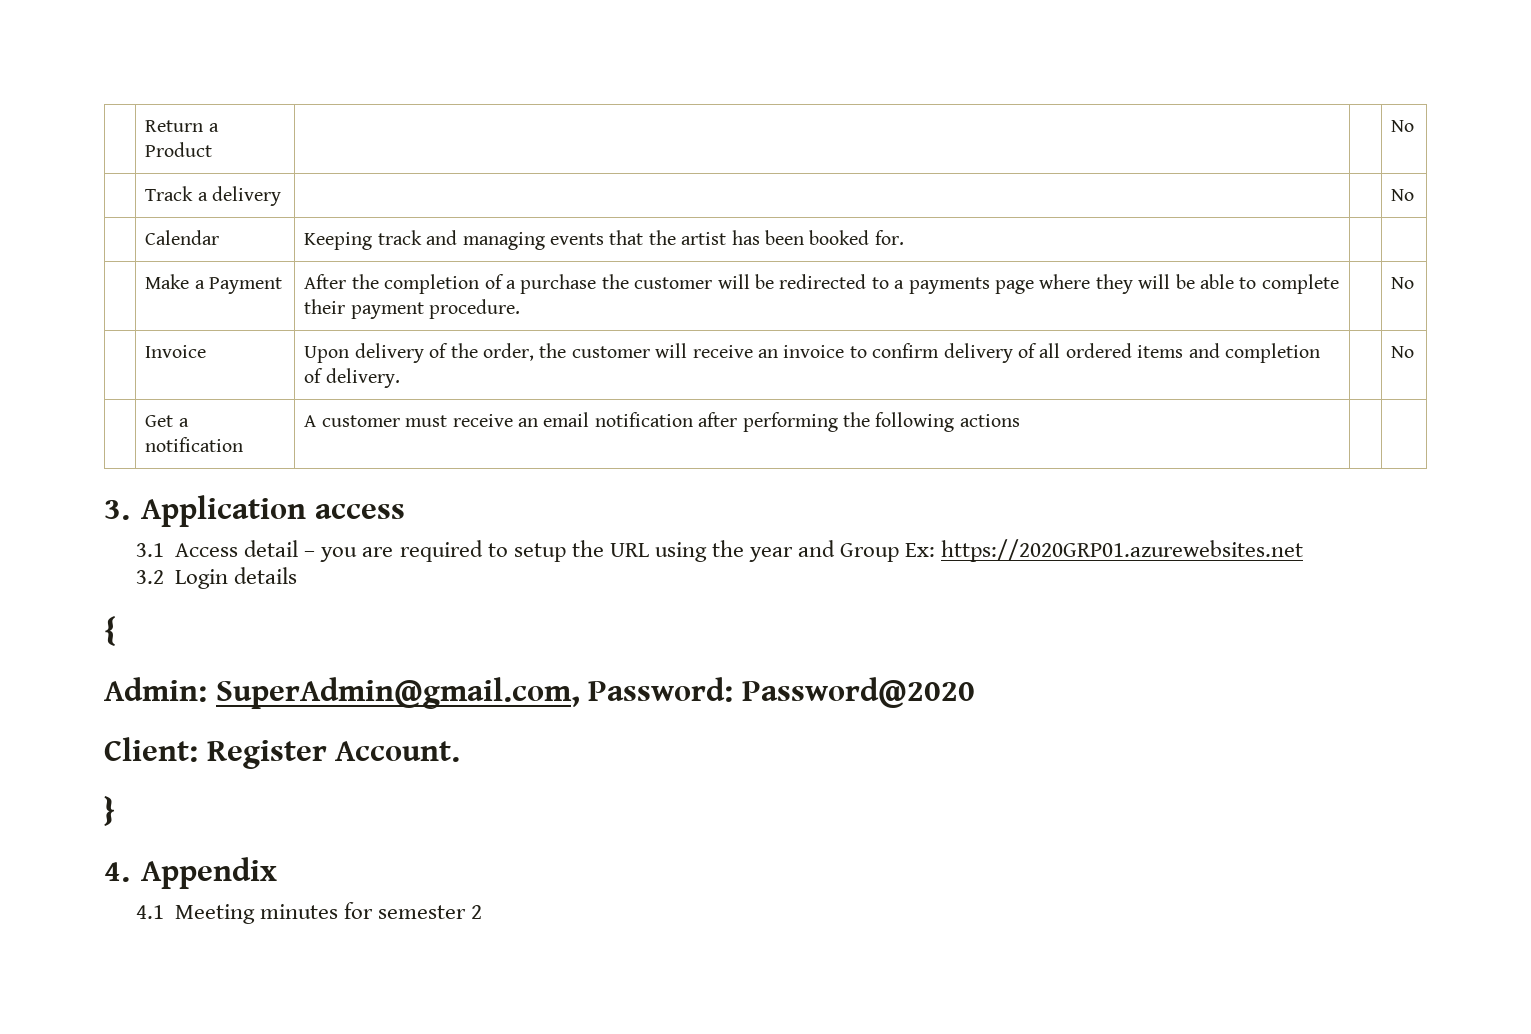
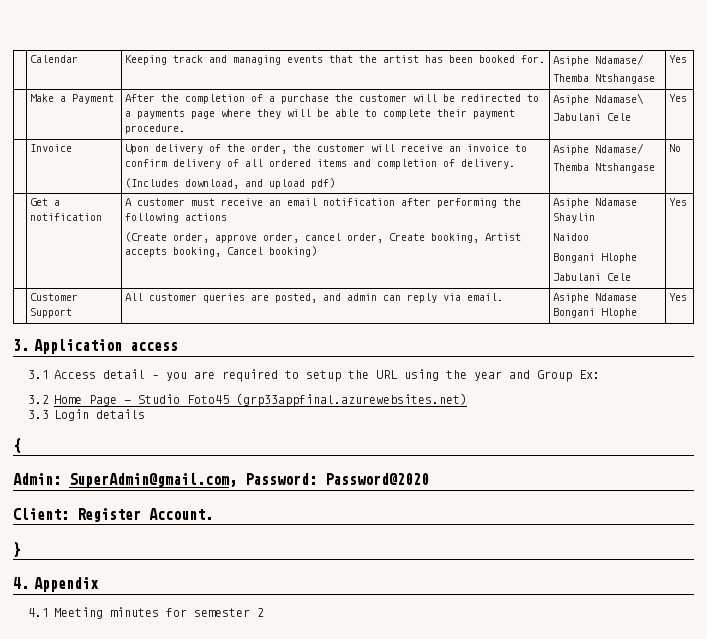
[145,120,219,132] [145,142,213,157] [1391,120,1415,132] [145,186,282,206] [1391,189,1415,201] | Return a Product | | | No // | Track a delivery | | | No // -> (30, 59) none
(904, 237) | -> [553,54,645,66] [553,74,656,84] [669,55,688,63] Asiphe Ndamase/ // Themba Ntshangase | Yes
[1391,277,1415,289] | No -> [553,93,645,105] [553,113,632,121] [669,94,688,102] Asiphe Ndamase\ // Jabulani Cele | Yes
(400, 378) | -> [125,178,336,189] [553,143,645,155] [553,163,656,173] // (Includes download, and upload pdf) | Asiphe Ndamase/ // Themba Ntshangase
(1020, 420) | | -> [125,232,522,243] [125,246,318,257] [553,198,638,208] [553,213,596,223] [553,233,590,241] [553,253,638,263] [553,273,632,281] [669,198,688,206] [30,293,79,301] [30,308,73,318] [125,293,504,303] [553,293,638,303] [553,308,638,318] [669,293,688,301] // (Create order, approve order, cancel order, Create booking, Artist accepts booking, Cancel booking) | Asiphe Ndamase Shaylin // Naidoo // Bongani Hlophe // Jabulani Cele | Yes // | Customer Support | All customer queries are posted, and admin can reply via email. | Asiphe Ndamase Bongani Hlophe | Yes
[941,539,1304,562] [135,570,164,584] https://2020GRP01.azurewebsites.net // 3.2 -> [27,393,467,407] [27,410,49,419] // 3.2 Home Page - Studio Foto45 (grp33appfinal.azurewebsites.net) // 3.3

